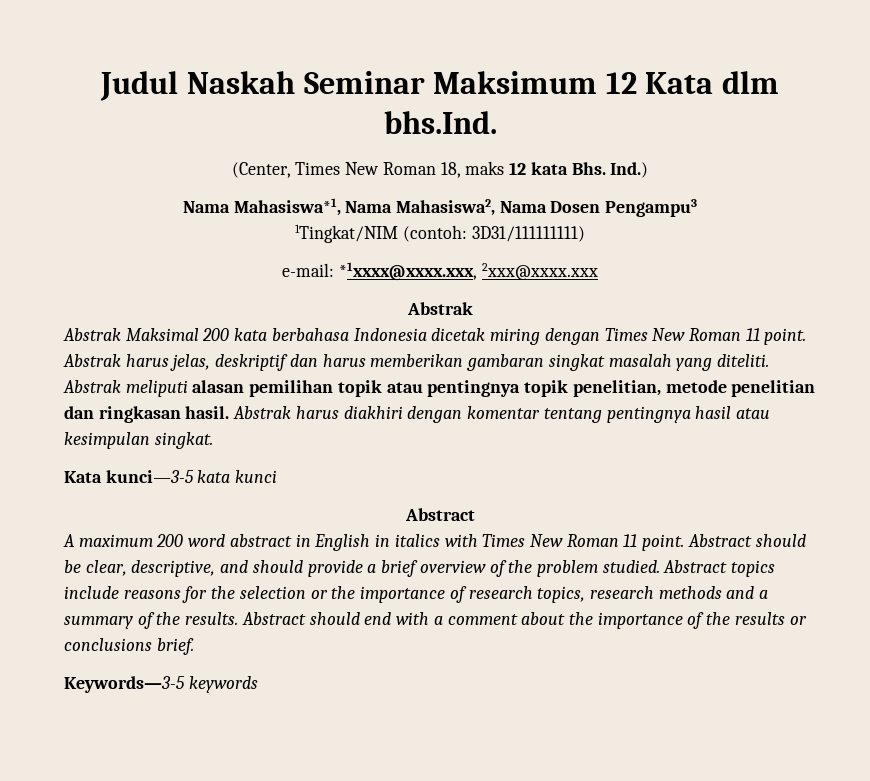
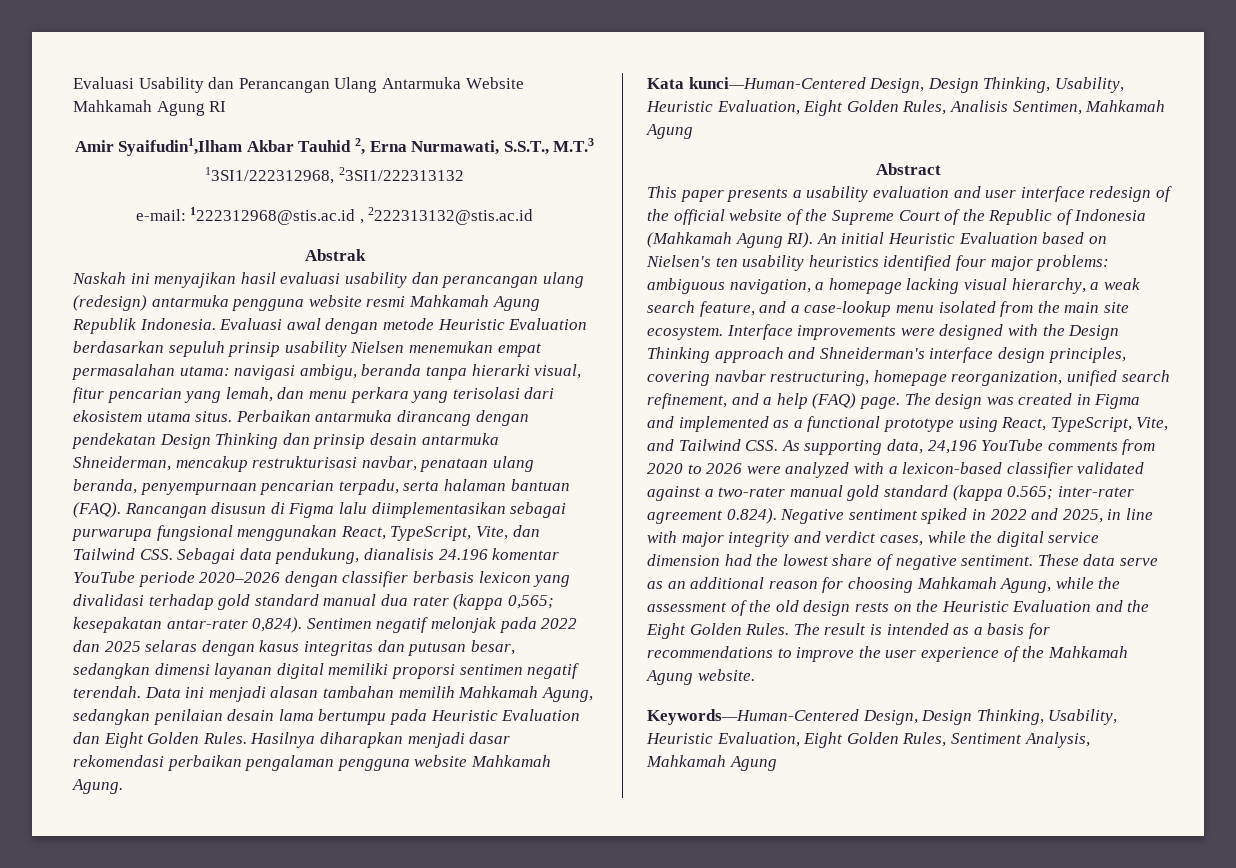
[100,71,779,101] [383,111,497,134] [231,161,649,178] [182,198,698,217] [295,224,585,243] [282,262,598,281] [406,302,473,315] [63,328,807,345] [63,354,769,371] [63,380,816,397] [64,406,770,423] [64,432,213,449] [64,470,278,483] [404,508,475,521] [63,534,806,551] [64,560,776,577] [64,586,769,603] [64,612,807,629] [64,638,194,655] [64,676,258,693] Judul Naskah Seminar Maksimum 12 Kata dlm bhs.Ind. // (Center, Times New Roman 18, maks 12 kata Bhs. Ind.) // Nama Mahasiswa*1, Nama Mahasiswa2, Nama Dosen Pengampu3 // 1Tingkat/NIM (contoh: 3D31/111111111) // e-mail: *1xxxx@xxxx.xxx, 2xxx@xxxx.xxx // Abstrak // Abstrak Maksimal 200 kata berbahasa Indonesia dicetak miring dengan Times New Roman 11 point. Abstrak harus jelas, deskriptif dan harus memberikan gambaran singkat masalah yang diteliti. Abstrak meliputi alasan pemilihan topik atau pentingnya topik penelitian, metode penelitian dan ringkasan hasil. Abstrak harus diakhiri dengan komentar tentang pentingnya hasil atau kesimpulan singkat. // Kata kunci—3-5 kata kunci // Abstract // A maximum 200 word abstract in English in italics with Times New Roman 11 point. Abstract should be clear, descriptive, and should provide a brief overview of the problem studied. Abstract topics include reasons for the selection or the importance of research topics, research methods and a summary of the results. Abstract should end with a comment about the importance of the results or conclusions brief. // Keywords—3-5 keywords -> [73,77,524,93] [73,100,227,116] [74,138,595,156] [205,167,464,184] [135,207,534,225] [304,249,366,261] [72,272,584,288] [73,295,540,311] [72,318,588,334] [73,341,542,357] [72,364,582,380] [73,387,555,403] [73,410,529,426] [72,433,499,449] [73,456,534,472] [73,479,570,495] [73,502,567,518] [72,525,540,541] [73,548,560,564] [73,571,571,587] [73,594,554,610] [73,617,578,633] [73,640,515,656] [73,663,580,679] [73,686,593,702] [73,709,581,725] [73,732,511,748] [73,755,551,771] [72,779,123,794] [647,77,1124,93] [646,100,1166,116] [646,124,693,139] [876,163,941,175] [647,186,1172,202] [647,209,1147,225] [647,232,1107,248] [646,255,1110,271] [647,278,1140,294] [647,301,1129,317] [647,324,1120,340] [647,347,1126,363] [647,370,1170,386] [647,393,1141,409] [647,416,1169,432] [647,439,1156,455] [647,462,1145,478] [647,485,1134,501] [647,508,1153,524] [647,531,1100,547] [647,554,1158,570] [647,577,1121,593] [647,600,1150,616] [646,623,1050,639] [647,646,1128,662] [646,669,755,685] [647,709,1118,725] [646,732,1090,748] [646,755,777,771] Evaluasi Usability dan Perancangan Ulang Antarmuka Website Mahkamah Agung RI // Amir Syaifudin1,Ilham Akbar Tauhid 2, Erna Nurmawati, S.S.T., M.T.3 // 13SI1/222312968, 23SI1/222313132 // e-mail: 1222312968@stis.ac.id , 2222313132@stis.ac.id // Abstrak // Naskah ini menyajikan hasil evaluasi usability dan perancangan ulang (redesign) antarmuka pengguna website resmi Mahkamah Agung Republik Indonesia. Evaluasi awal dengan metode Heuristic Evaluation berdasarkan sepuluh prinsip usability Nielsen menemukan empat permasalahan utama: navigasi ambigu, beranda tanpa hierarki visual, fitur pencarian yang lemah, dan menu perkara yang terisolasi dari ekosistem utama situs. Perbaikan antarmuka dirancang dengan pendekatan Design Thinking dan prinsip desain antarmuka Shneiderman, mencakup restrukturisasi navbar, penataan ulang beranda, penyempurnaan pencarian terpadu, serta halaman bantuan (FAQ). Rancangan disusun di Figma lalu diimplementasikan sebagai purwarupa fungsional menggunakan React, TypeScript, Vite, dan Tailwind CSS. Sebagai data pendukung, dianalisis 24.196 komentar YouTube periode 2020–2026 dengan classifier berbasis lexicon yang divalidasi terhadap gold standard manual dua rater (kappa 0,565; kesepakatan antar-rater 0,824). Sentimen negatif melonjak pada 2022 dan 2025 selaras dengan kasus integritas dan putusan besar, sedangkan dimensi layanan digital memiliki proporsi sentimen negatif terendah. Data ini menjadi alasan tambahan memilih Mahkamah Agung, sedangkan penilaian desain lama bertumpu pada Heuristic Evaluation dan Eight Golden Rules. Hasilnya diharapkan menjadi dasar rekomendasi perbaikan pengalaman pengguna website Mahkamah Agung. // Kata kunci—Human-Centered Design, Design Thinking, Usability, Heuristic Evaluation, Eight Golden Rules, Analisis Sentimen, Mahkamah Agung // Abstract // This paper presents a usability evaluation and user interface redesign of the official website of the Supreme Court of the Republic of Indonesia (Mahkamah Agung RI). An initial Heuristic Evaluation based on Nielsen's ten usability heuristics identified four major problems: ambiguous navigation, a homepage lacking visual hierarchy, a weak search feature, and a case-lookup menu isolated from the main site ecosystem. Interface improvements were designed with the Design Thinking approach and Shneiderman's interface design principles, covering navbar restructuring, homepage reorganization, unified search refinement, and a help (FAQ) page. The design was created in Figma and implemented as a functional prototype using React, TypeScript, Vite, and Tailwind CSS. As supporting data, 24,196 YouTube comments from 2020 to 2026 were analyzed with a lexicon-based classifier validated against a two-rater manual gold standard (kappa 0.565; inter-rater agreement 0.824). Negative sentiment spiked in 2022 and 2025, in line with major integrity and verdict cases, while the digital service dimension had the lowest share of negative sentiment. These data serve as an additional reason for choosing Mahkamah Agung, while the assessment of the old design rests on the Heuristic Evaluation and the Eight Golden Rules. The result is intended as a basis for recommendations to improve the user experience of the Mahkamah Agung website. // Keywords—Human-Centered Design, Design Thinking, Usability, Heuristic Evaluation, Eight Golden Rules, Sentiment Analysis, Mahkamah Agung

